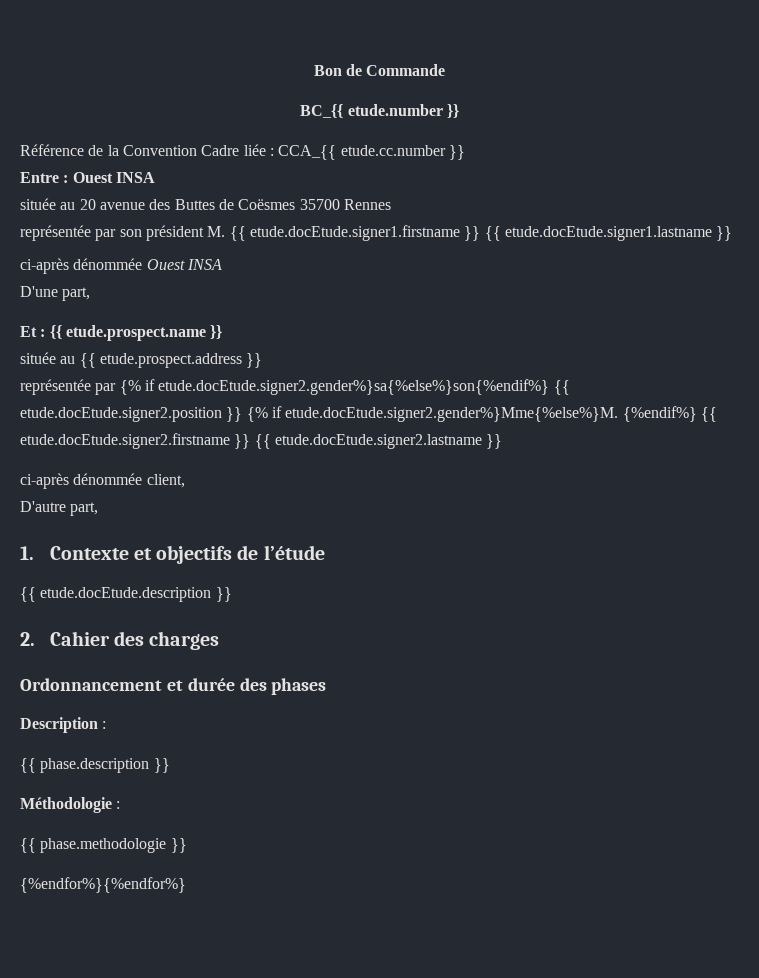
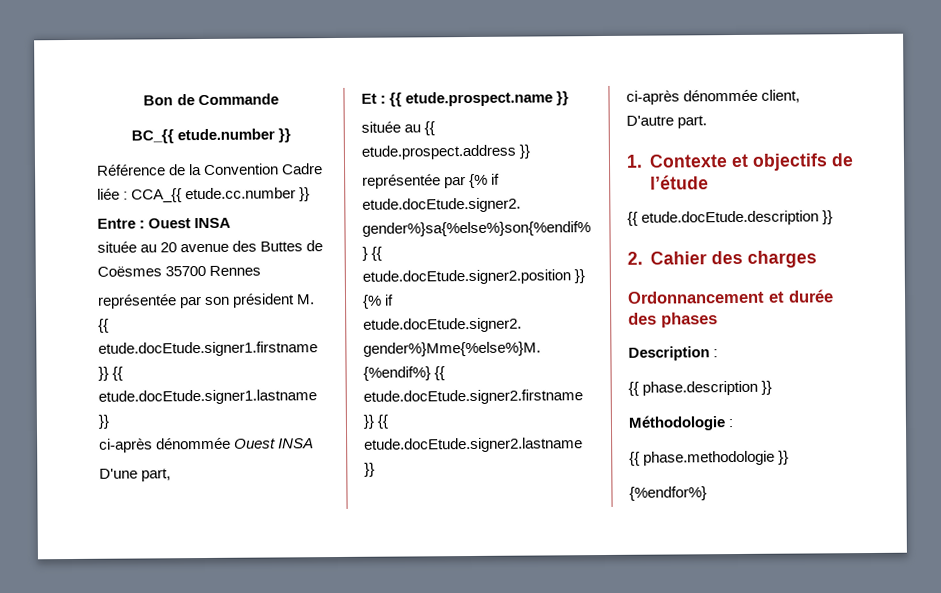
[70,502,99,516] part, -> [677,115,708,129] part.
[20,877,186,893] {%endfor%}{%endfor%} -> [629,486,707,501] {%endfor%}

